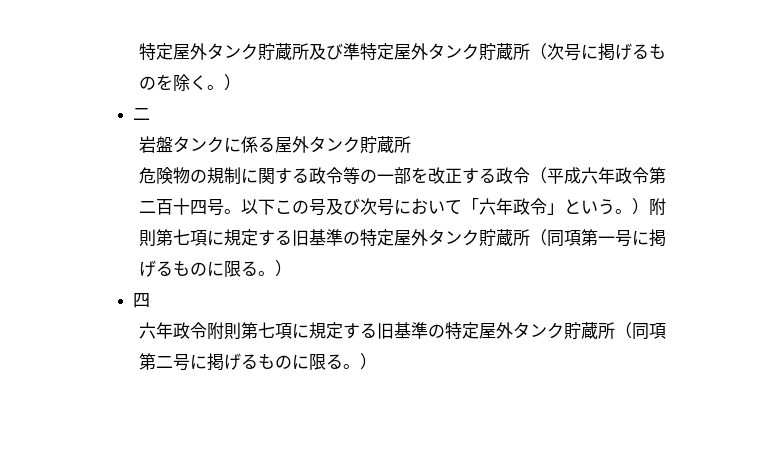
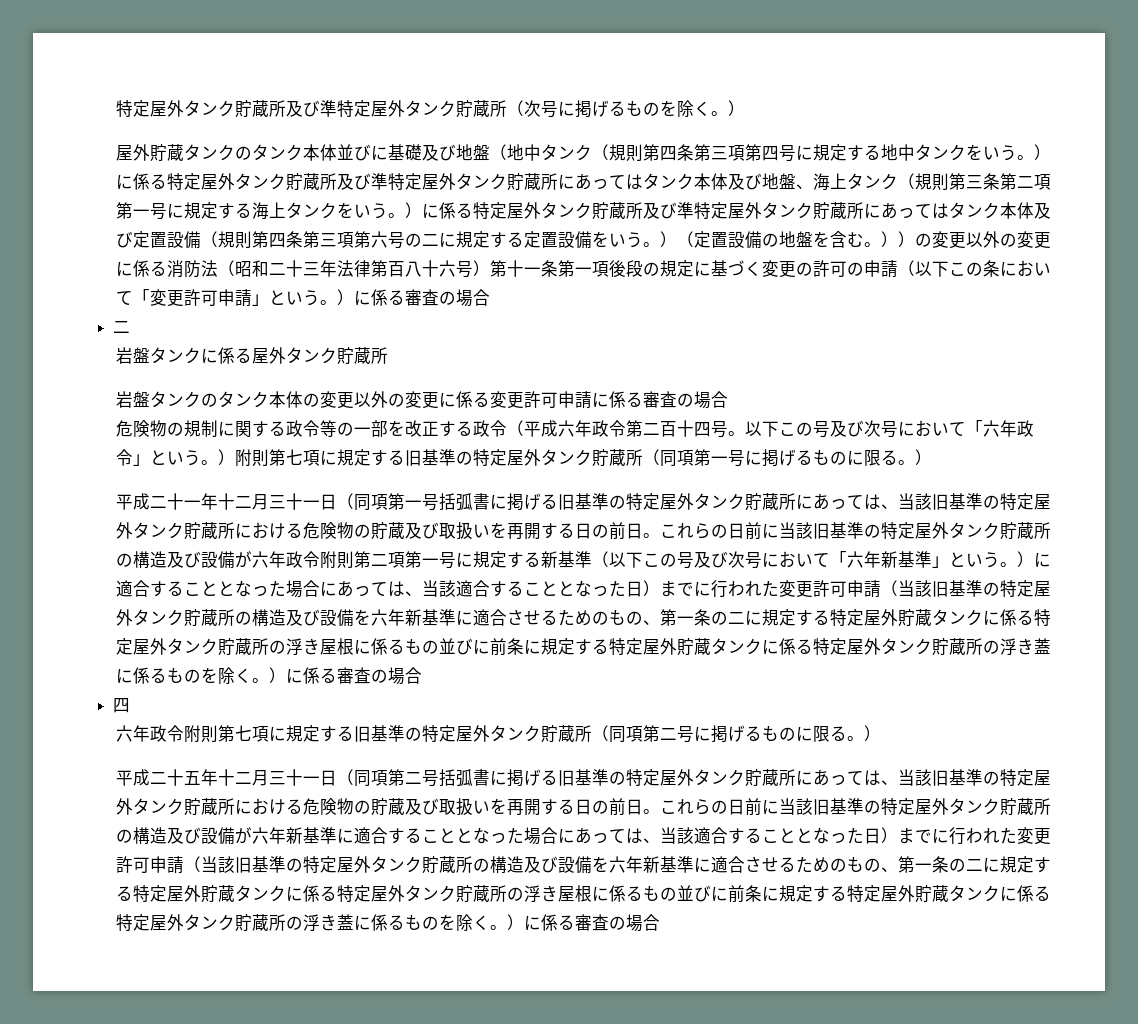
(242, 82) none -> [115,144,1051,162] [115,173,1051,191] [115,202,1051,220] [115,231,1051,249] [115,260,1051,278] [115,289,490,307] // 屋外貯蔵タンクのタンク本体並びに基礎及び地盤（地中タンク（規則第四条第三項第四号に規定する地中タンクをいう。）に係る特定屋外タンク貯蔵所及び準特定屋外タンク貯蔵所にあってはタンク本体及び地盤、海上タンク（規則第三条第二項第一号に規定する海上タンクをいう。）に係る特定屋外タンク貯蔵所及び準特定屋外タンク貯蔵所にあってはタンク本体及び定置設備（規則第四条第三項第六号の二に規定する定置設備をいう。）（定置設備の地盤を含む。））の変更以外の変更に係る消防法（昭和二十三年法律第百八十六号）第十一条第一項後段の規定に基づく変更の許可の申請（以下この条において「変更許可申請」という。）に係る審査の場合
(412, 144) none -> [115,391,728,409] // 岩盤タンクのタンク本体の変更以外の変更に係る変更許可申請に係る審査の場合
(293, 268) none -> [115,493,1051,511] [115,522,1051,540] [115,551,1051,569] [115,580,1051,598] [115,609,1051,627] [115,638,1051,656] [115,667,422,685] // 平成二十一年十二月三十一日（同項第一号括弧書に掲げる旧基準の特定屋外タンク貯蔵所にあっては、当該旧基準の特定屋外タンク貯蔵所における危険物の貯蔵及び取扱いを再開する日の前日。これらの日前に当該旧基準の特定屋外タンク貯蔵所の構造及び設備が六年政令附則第二項第一号に規定する新基準（以下この号及び次号において「六年新基準」という。）に適合することとなった場合にあっては、当該適合することとなった日）までに行われた変更許可申請（当該旧基準の特定屋外タンク貯蔵所の構造及び設備を六年新基準に適合させるためのもの、第一条の二に規定する特定屋外貯蔵タンクに係る特定屋外タンク貯蔵所の浮き屋根に係るもの並びに前条に規定する特定屋外貯蔵タンクに係る特定屋外タンク貯蔵所の浮き蓋に係るものを除く。）に係る審査の場合
(378, 361) none -> [115,769,1051,787] [115,798,1051,816] [115,827,1051,845] [115,856,1051,874] [115,885,1051,903] [115,914,660,932] // 平成二十五年十二月三十一日（同項第二号括弧書に掲げる旧基準の特定屋外タンク貯蔵所にあっては、当該旧基準の特定屋外タンク貯蔵所における危険物の貯蔵及び取扱いを再開する日の前日。これらの日前に当該旧基準の特定屋外タンク貯蔵所の構造及び設備が六年新基準に適合することとなった場合にあっては、当該適合することとなった日）までに行われた変更許可申請（当該旧基準の特定屋外タンク貯蔵所の構造及び設備を六年新基準に適合させるためのもの、第一条の二に規定する特定屋外貯蔵タンクに係る特定屋外タンク貯蔵所の浮き屋根に係るもの並びに前条に規定する特定屋外貯蔵タンクに係る特定屋外タンク貯蔵所の浮き蓋に係るものを除く。）に係る審査の場合

